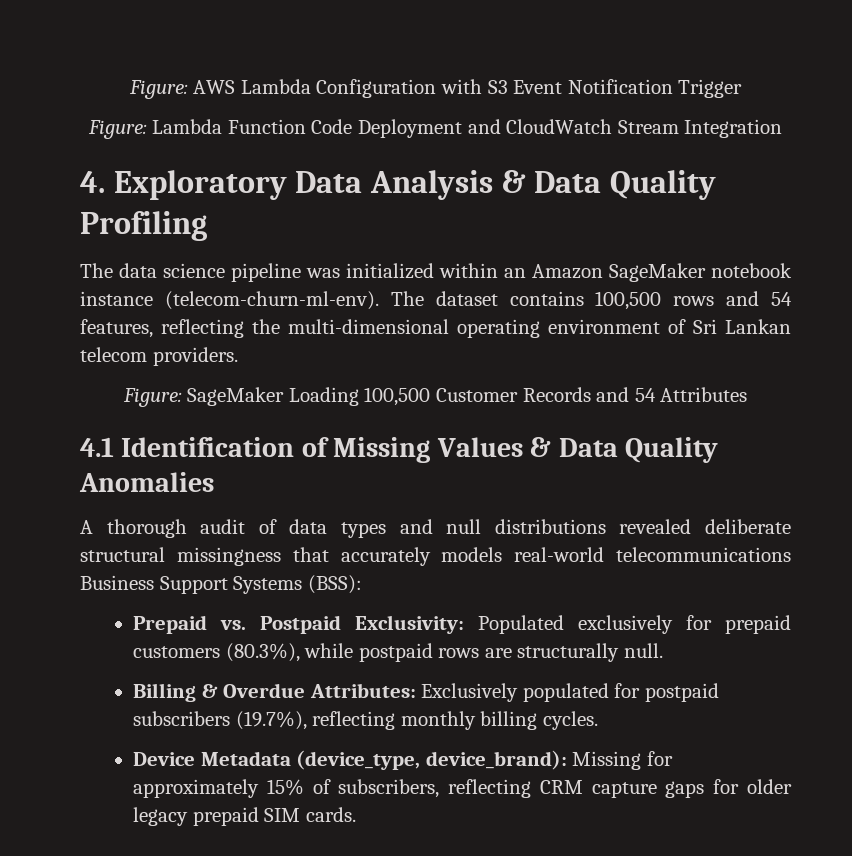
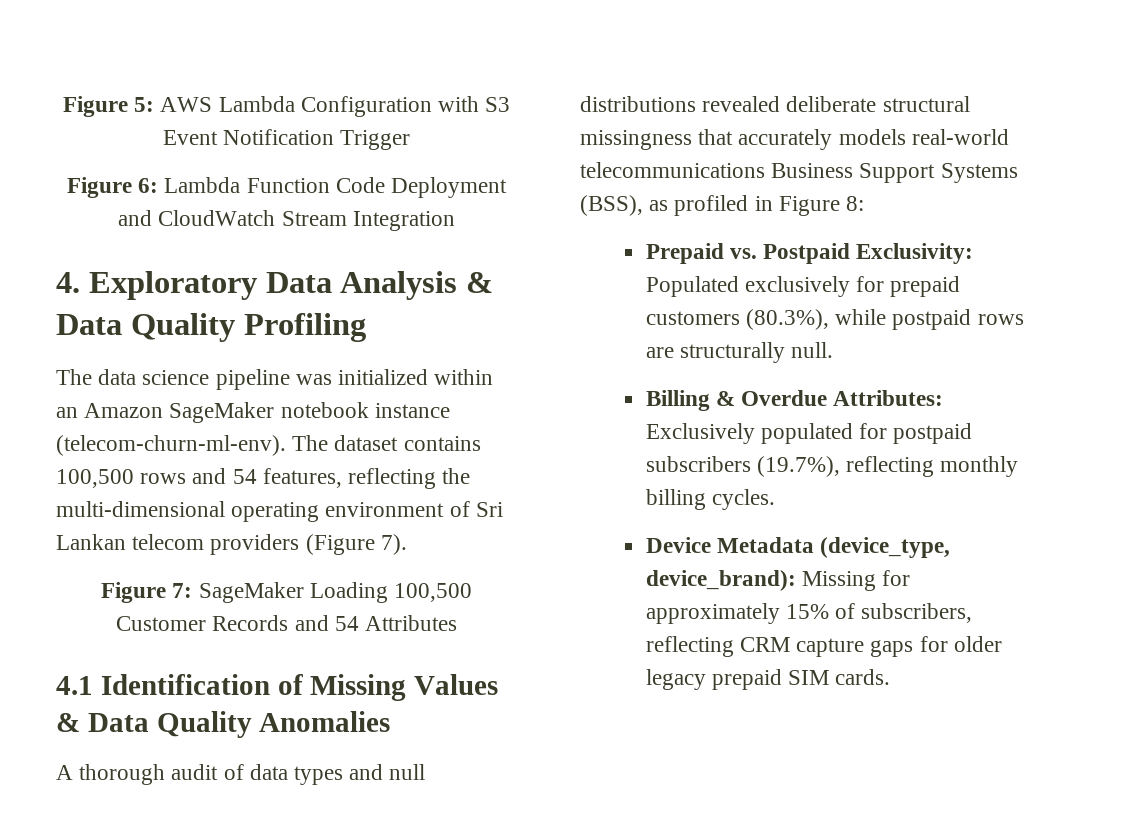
[128,80,188,99] Figure: -> [62,96,155,117] Figure 5:
[87,120,147,139] Figure: -> [66,177,159,198] Figure 6:
[152,347,238,366] [122,388,182,407] providers. // Figure: -> [210,534,407,555] [101,582,193,603] providers (Figure 7). // Figure 7:
[307,575,362,594] (BSS): -> [580,195,865,216] (BSS), as profiled in Figure 8:

